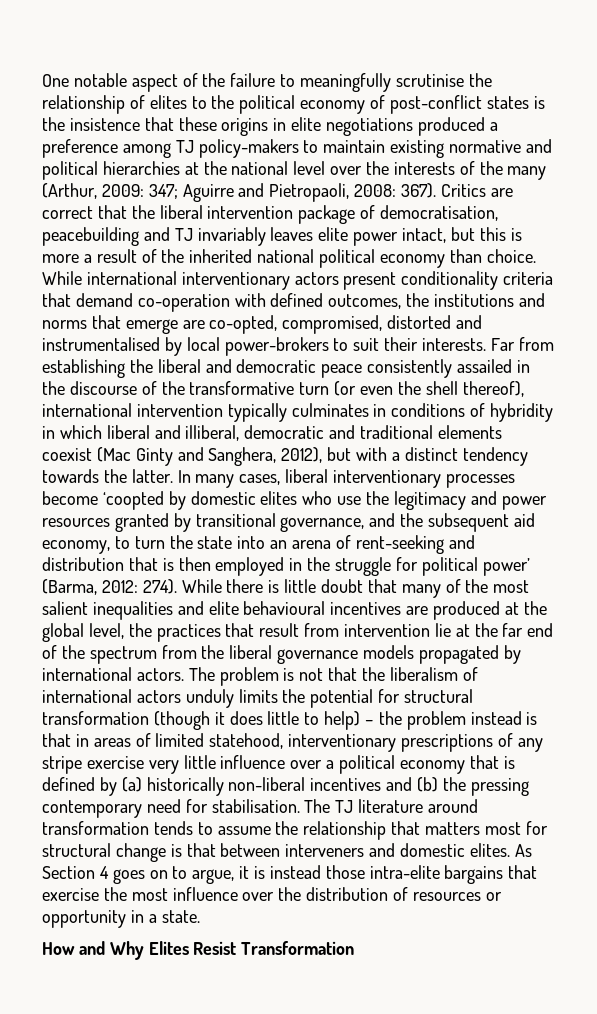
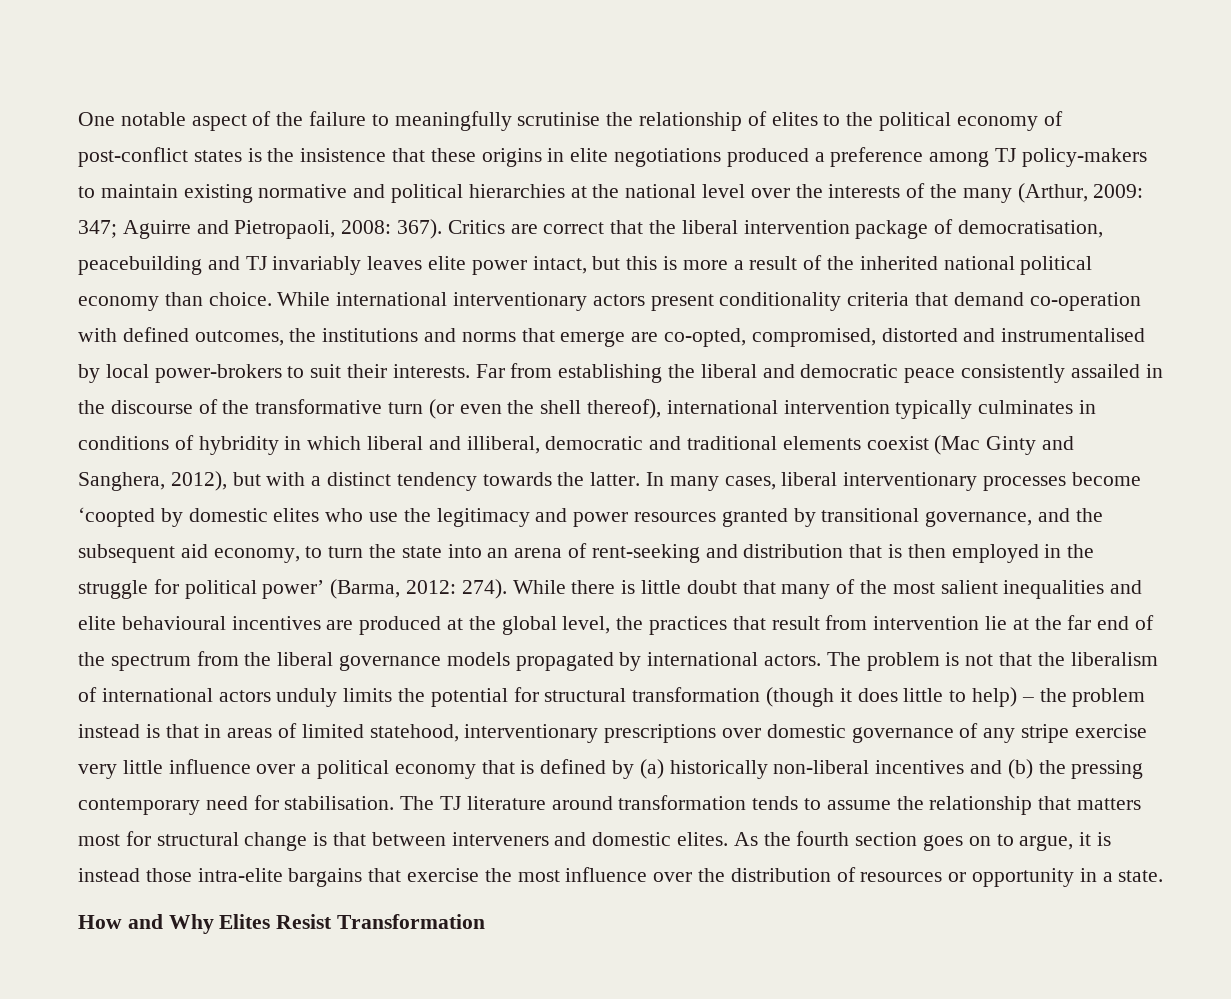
(494, 743) none -> [722,724,954,743] over domestic governance
[42,866,109,879] Section 4 -> [763,831,918,846] the fourth section

